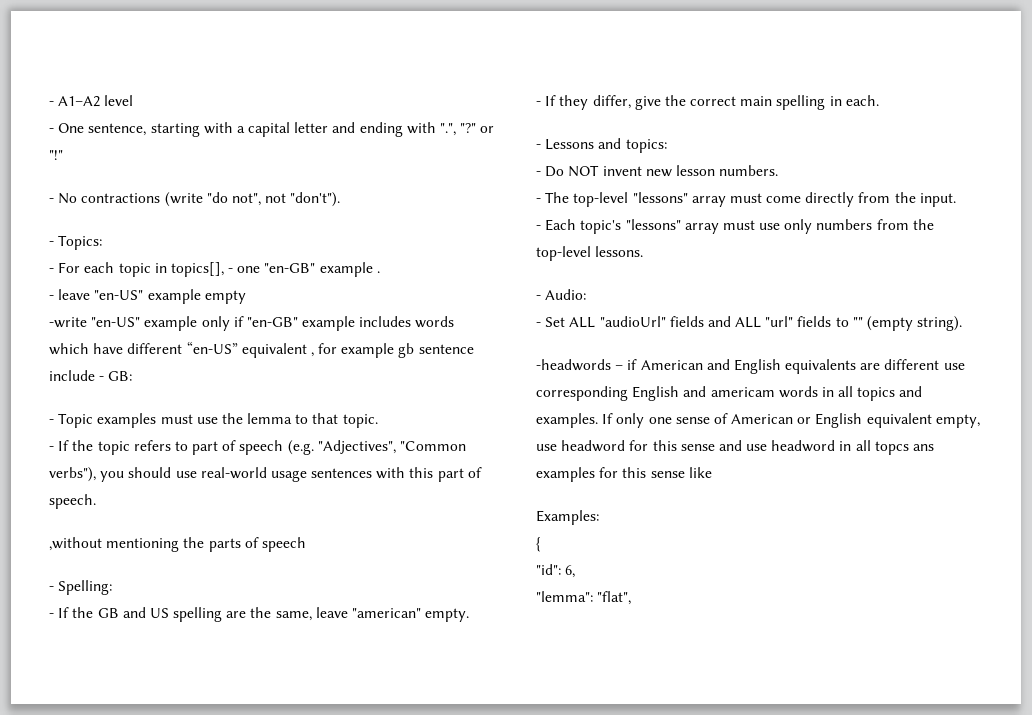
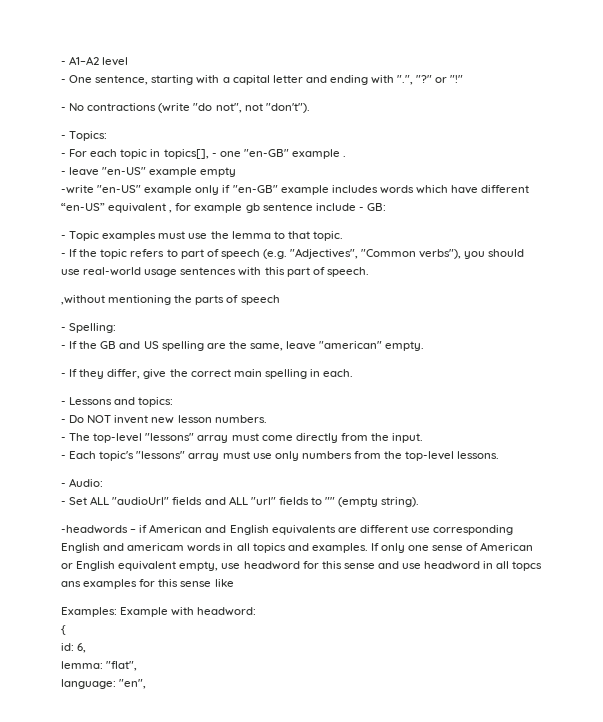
(599, 517) none -> [120,607,257,617] Example with headword:
[536,564,561,575] "id": -> [61,643,74,651] id:
[536,591,593,602] "lemma": -> [61,661,103,669] lemma:
(632, 598) none -> [61,679,147,689] // language: "en",

